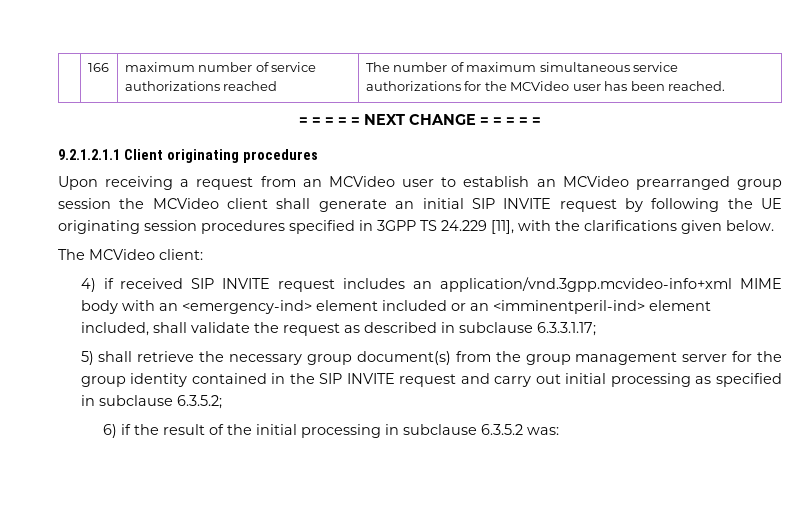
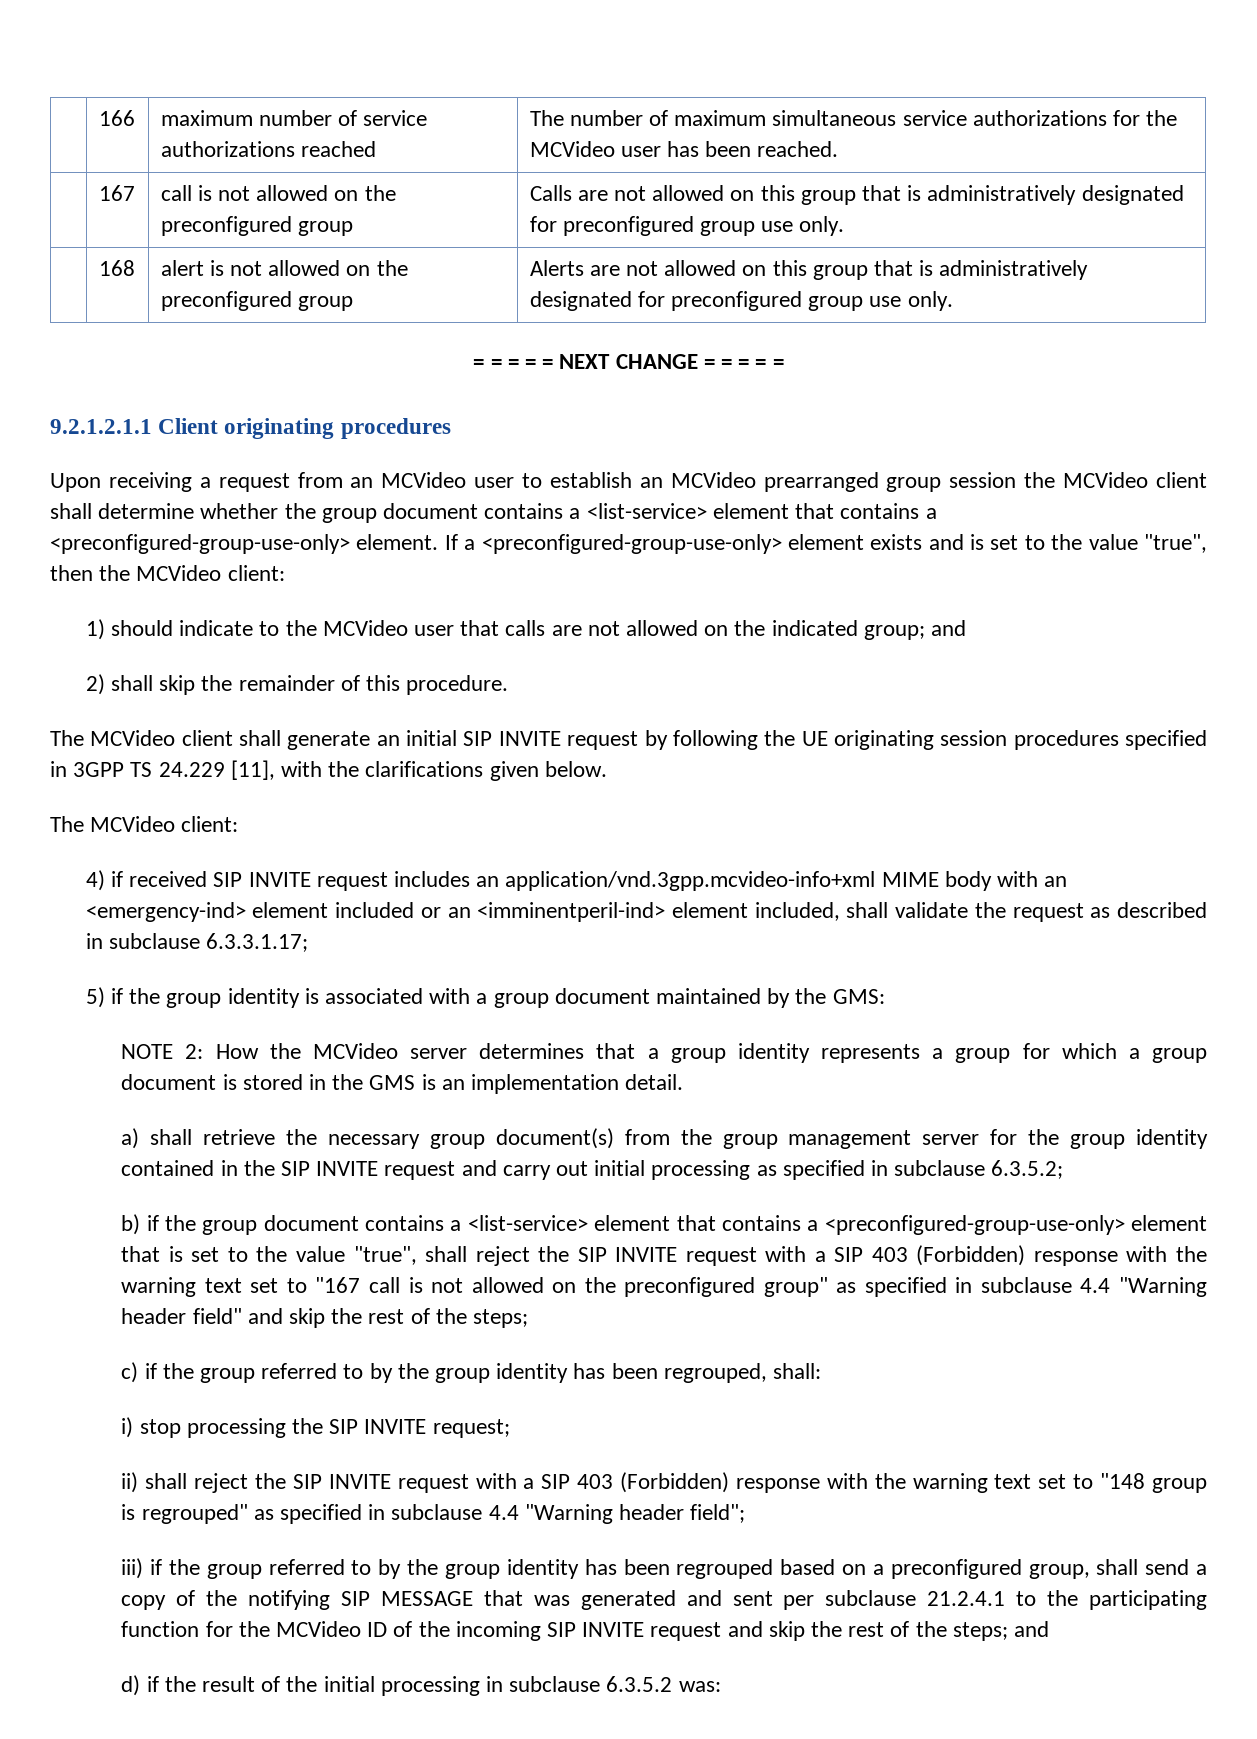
(726, 86) none -> [98,185,135,201] [160,185,396,201] [160,216,353,236] [529,185,1184,205] [529,216,845,236] [98,260,135,276] [160,260,408,276] [160,291,353,311] [529,260,1089,280] [529,291,953,311] // | 167 | call is not allowed on the preconfigured group | Calls are not allowed on this group that is administratively designated for preconfigured group use only. // | 168 | alert is not allowed on the preconfigured group | Alerts are not allowed on this group that is administratively designated for preconfigured group use only.
(311, 203) none -> [98,503,937,523] [50,534,1207,554] [50,565,285,581] [85,619,967,640] [85,674,509,695] [50,730,282,746] determine whether the group document contains a <list-service> element that contains a <preconfigured-group-use-only> element. If a <preconfigured-group-use-only> element exists and is set to the value "true", then the MCVideo client: // 1) should indicate to the MCVideo user that calls are not allowed on the indicated group; and // 2) shall skip the remainder of this procedure. // The MCVideo client shall
(94, 358) none -> [110,988,885,1008] [121,1043,1208,1063] [121,1074,684,1094] [121,1128,140,1149] if the group identity is associated with a group document maintained by the GMS: // NOTE 2: How the MCVideo server determines that a group identity represents a group for which a group document is stored in the GMS is an implementation detail. // a)
[103,424,118,438] 6) -> [121,1214,1208,1235] [121,1245,1207,1266] [121,1277,1208,1297] [121,1308,528,1328] [121,1362,822,1383] [121,1417,510,1438] [121,1472,1207,1493] [121,1504,746,1524] [121,1558,1208,1579] [121,1590,1207,1610] [121,1621,1050,1641] [121,1675,141,1696] b) if the group document contains a <list-service> element that contains a <preconfigured-group-use-only> element that is set to the value "true", shall reject the SIP INVITE request with a SIP 403 (Forbidden) response with the warning text set to "167 call is not allowed on the preconfigured group" as specified in subclause 4.4 "Warning header field" and skip the rest of the steps; // c) if the group referred to by the group identity has been regrouped, shall: // i) stop processing the SIP INVITE request; // ii) shall reject the SIP INVITE request with a SIP 403 (Forbidden) response with the warning text set to "148 group is regrouped" as specified in subclause 4.4 "Warning header field"; // iii) if the group referred to by the group identity has been regrouped based on a preconfigured group, shall send a copy of the notifying SIP MESSAGE that was generated and sent per subclause 21.2.4.1 to the participating function for the MCVideo ID of the incoming SIP INVITE request and skip the rest of the steps; and // d)

